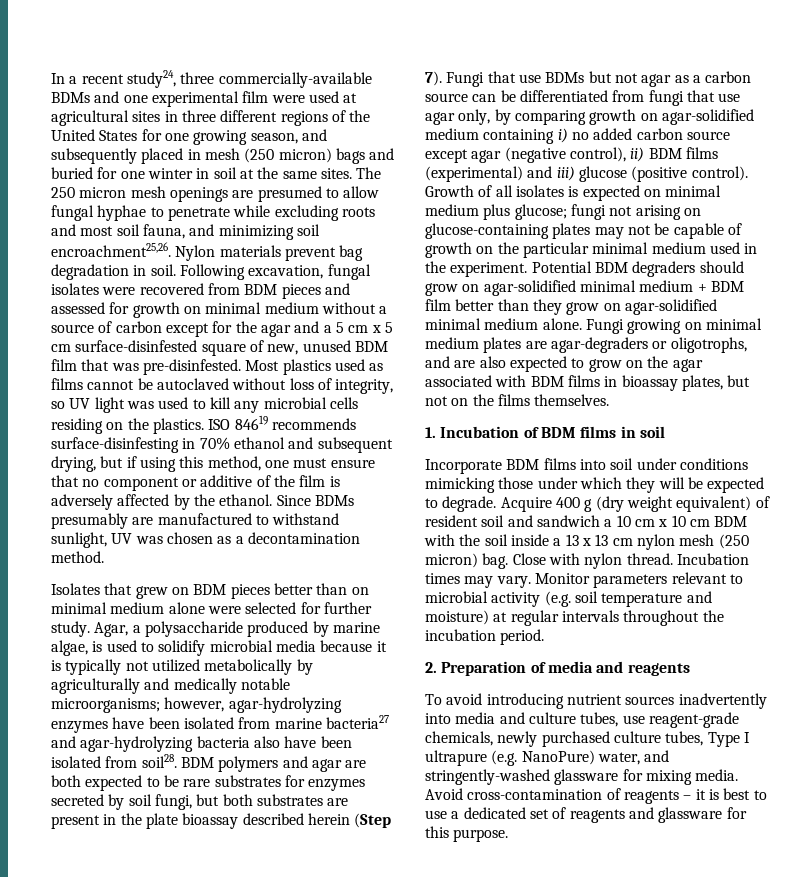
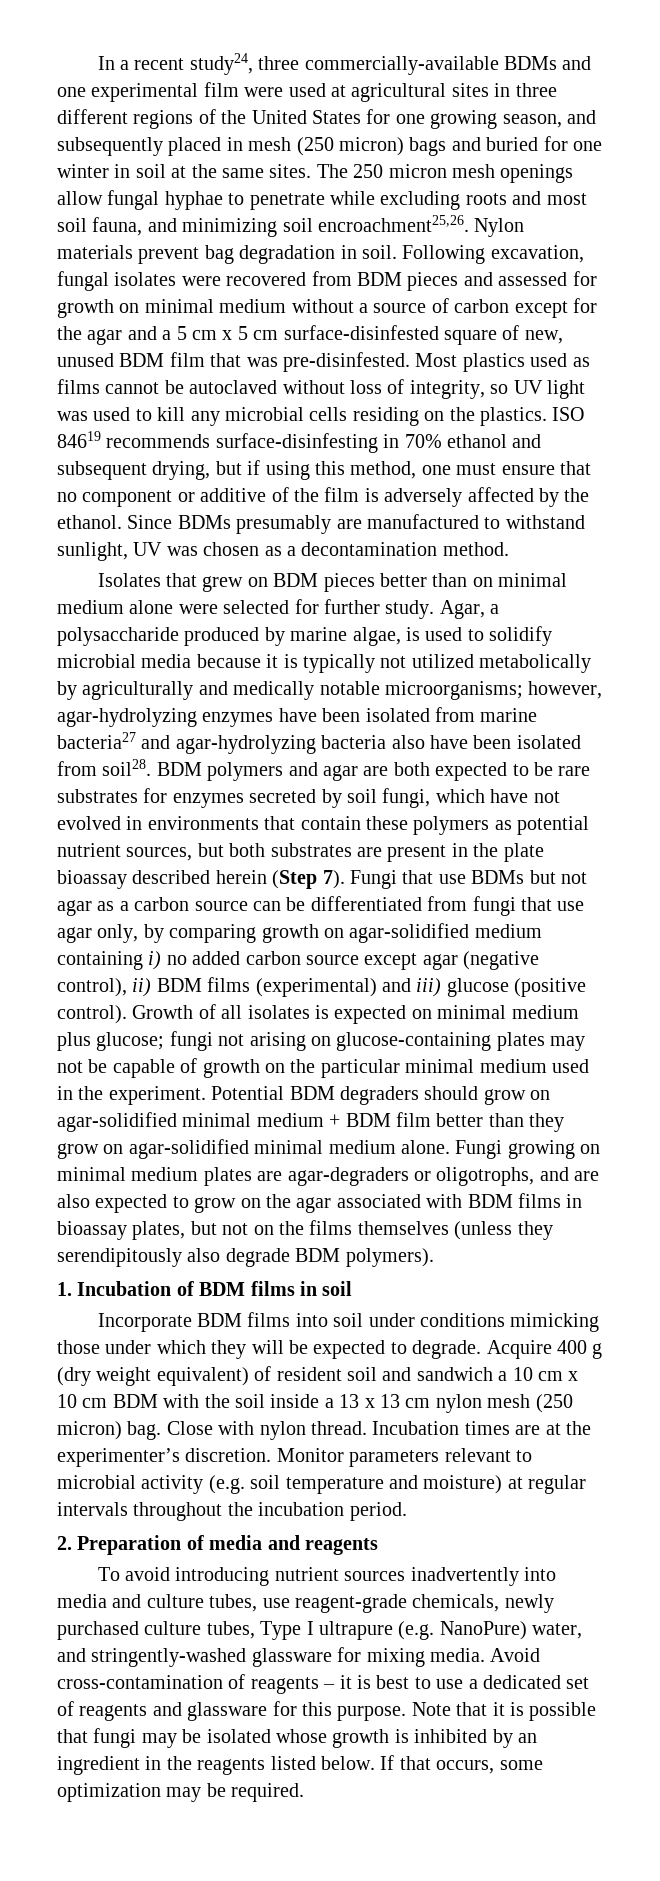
[232,186,339,202] are presumed to -> (574, 173) none
(192, 802) none -> [435,789,560,803] [57,816,590,835] [57,843,193,861] which have not evolved in environments that contain these polymers as potential nutrient sources,
[534,394,610,406] themselves. -> [357,1221,553,1240] [57,1248,434,1267] themselves (unless they serendipitously also degrade BDM polymers).
[464,576,531,588] may vary. -> [515,1421,591,1435] [57,1448,272,1467] are at the experimenter’s discretion.
(509, 835) none -> [411,1702,597,1721] [57,1728,537,1748] [57,1755,543,1775] [57,1783,305,1802] Note that it is possible that fungi may be isolated whose growth is inhibited by an ingredient in the reagents listed below. If that occurs, some optimization may be required.

